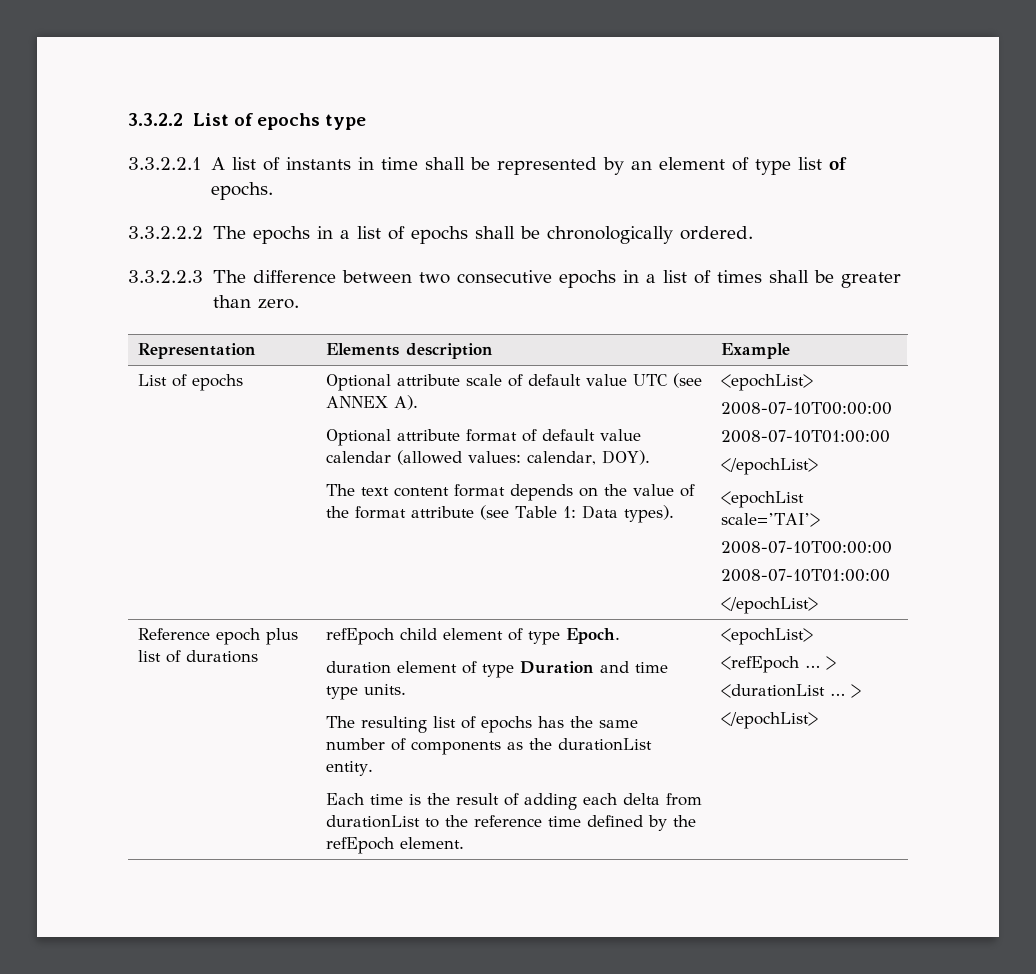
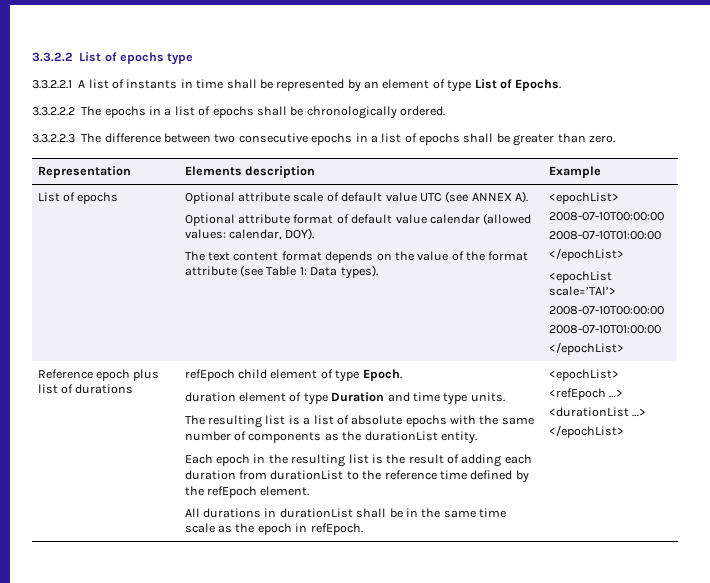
[797,157,847,170] [210,182,273,200] list of epochs. -> [474,79,562,91] List of Epochs.
[716,270,762,283] times -> [419,133,460,145] epochs
[460,716,564,733] of epochs has -> [288,415,477,427] is a list of absolute epochs with
[369,794,403,805] time -> [216,454,369,467] epoch in the resulting list
[622,793,660,805] delta -> [184,470,236,480] duration
(464, 843) none -> [184,508,507,518] [184,523,363,535] // All durations in durationList shall be in the same time scale as the epoch in refEpoch.
[804,656,836,670] … > -> [609,389,624,398] …>
[829,684,861,698] … > -> [632,408,647,417] …>

